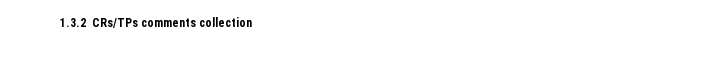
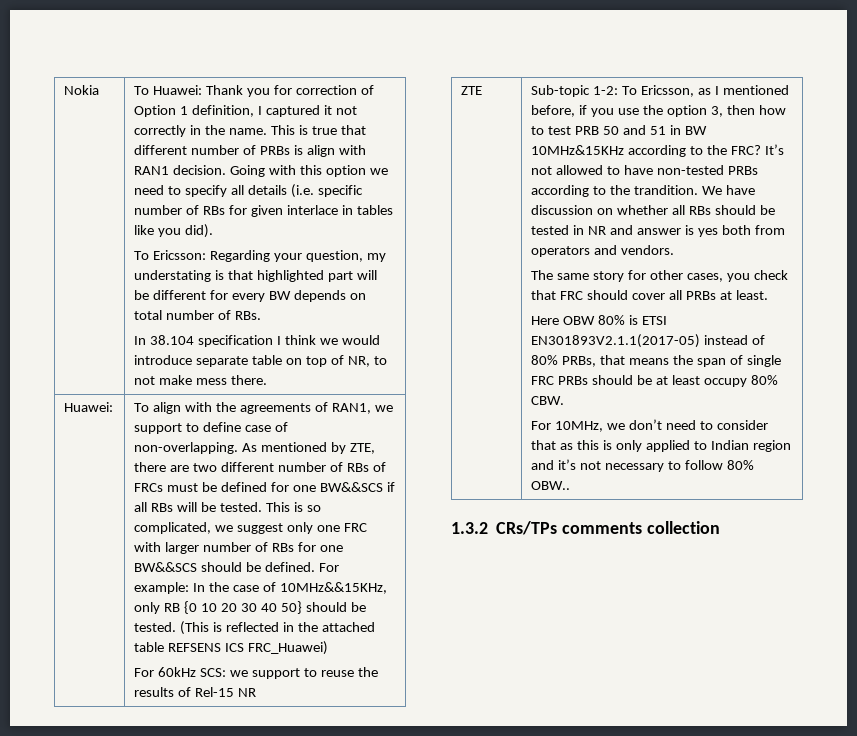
(60, 22) none -> [64,85,100,95] [134,85,374,97] [134,105,357,117] [134,125,366,137] [134,145,366,157] [134,165,388,177] [134,184,363,198] [134,205,393,217] [134,224,214,238] [134,250,387,262] [134,270,378,282] [134,290,366,302] [134,310,262,320] [134,335,380,347] [134,355,387,367] [134,375,268,385] [64,402,114,412] [134,402,393,414] [134,422,289,434] [134,442,376,454] [134,462,386,472] [134,482,395,492] [134,502,321,512] [134,522,368,534] [134,542,343,554] [134,562,340,572] [134,582,388,594] [134,601,366,614] [134,621,375,635] [134,641,329,655] [134,667,378,679] [134,687,257,697] [461,86,483,95] [531,85,789,97] [531,105,786,117] [531,125,707,135] [531,144,785,157] [531,165,759,175] [531,185,756,197] [531,205,775,215] [531,225,785,237] [531,245,675,257] [531,270,788,282] [531,290,768,300] [531,315,668,325] [531,334,766,348] [531,355,781,367] [531,375,778,387] [531,396,565,405] [531,419,768,432] [531,440,791,452] [531,459,754,472] [531,481,571,490] Nokia | To Huawei: Thank you for correction of Option 1 definition, I captured it not correctly in the name. This is true that different number of PRBs is align with RAN1 decision. Going with this option we need to specify all details (i.e. specific number of RBs for given interlace in tables like you did). // To Ericsson: Regarding your question, my understating is that highlighted part will be different for every BW depends on total number of RBs. // In 38.104 specification I think we would introduce separate table on top of NR, to not make mess there. // Huawei: | To align with the agreements of RAN1, we support to define case of non-overlapping. As mentioned by ZTE, there are two different number of RBs of FRCs must be defined for one BW&&SCS if all RBs will be tested. This is so complicated, we suggest only one FRC with larger number of RBs for one BW&&SCS should be defined. For example: In the case of 10MHz&&15KHz, only RB {0 10 20 30 40 50} should be tested. (This is reflected in the attached table REFSENS ICS FRC_Huawei) // For 60kHz SCS: we support to reuse the results of Rel-15 NR // ZTE | Sub-topic 1-2: To Ericsson, as I mentioned before, if you use the option 3, then how to test PRB 50 and 51 in BW 10MHz&15KHz according to the FRC? It’s not allowed to have non-tested PRBs according to the trandition. We have discussion on whether all RBs should be tested in NR and answer is yes both from operators and vendors. // The same story for other cases, you check that FRC should cover all PRBs at least. // Here OBW 80% is ETSI EN301893V2.1.1(2017-05) instead of 80% PRBs, that means the span of single FRC PRBs should be at least occupy 80% CBW. // For 10MHz, we don’t need to consider that as this is only applied to Indian region and it’s not necessary to follow 80% OBW.. //

